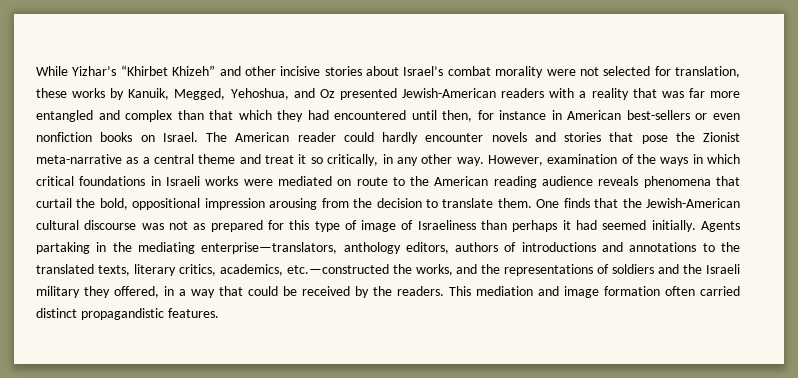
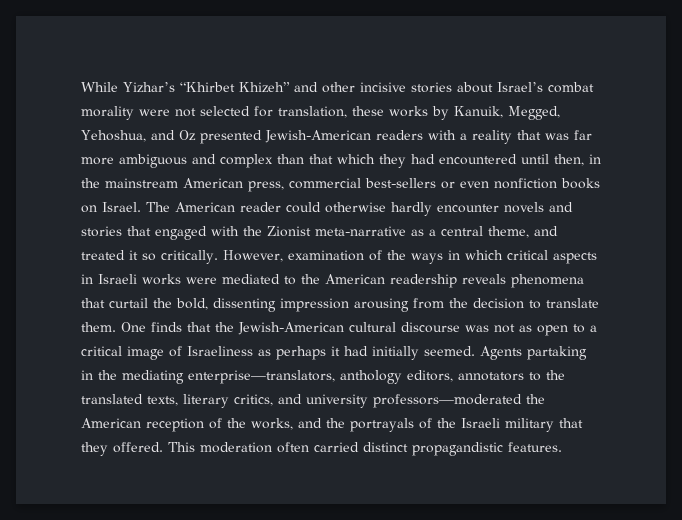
[36,110,93,122] entangled -> [119,154,187,168] ambiguous
[477,110,622,120] for instance in American -> [589,154,601,164] [81,178,361,192] in the mainstream American press, commercial
(374, 137) none -> [325,202,386,213] otherwise
[641,135,668,144] pose -> [155,226,239,240] engaged with
[198,154,484,166] theme and treat it so critically, in any other way. -> [488,226,558,238] [81,250,218,264] theme, and treated it so critically.
[79,176,146,186] foundations -> [552,252,597,264] aspects
[337,177,388,186] on route -> (280, 279) none
[493,176,594,188] reading audience -> [390,274,457,288] readership
[132,198,201,210] oppositional -> [213,298,276,312] dissenting
[210,220,357,232] prepared for this type of -> [537,324,597,336] [81,346,122,356] open to a critical
[481,220,508,230] than -> [258,349,271,356] as
[602,220,696,232] seemed initially. -> [372,346,475,360] initially seemed.
[455,242,697,252] authors of introductions and annotations -> [458,372,524,381] annotators
[219,264,740,276] [36,286,660,298] academics, etc.—constructed the works, and the representations of soldiers and the Israeli military they offered, in a way that could be received by the readers. This mediation and image formation -> [278,394,545,408] [81,418,583,432] [81,442,272,456] and university professors—moderated the American reception of the works, and the portrayals of the Israeli military that they offered. This moderation

